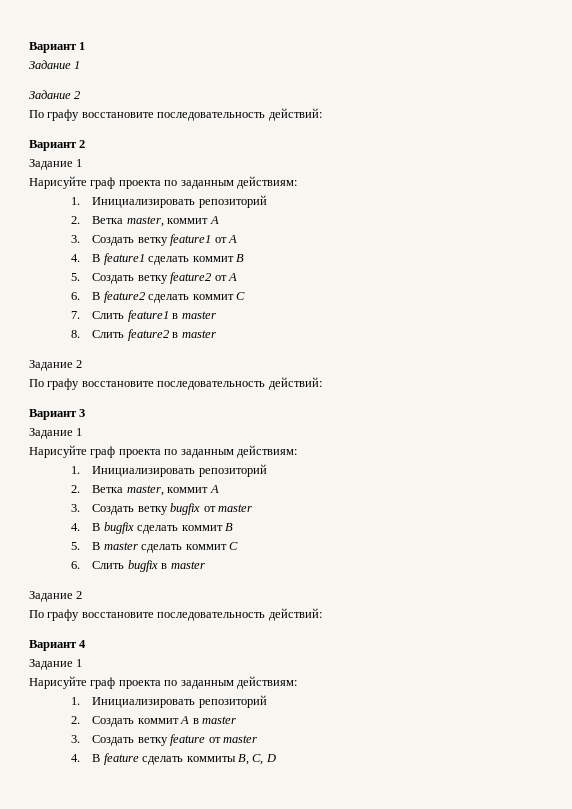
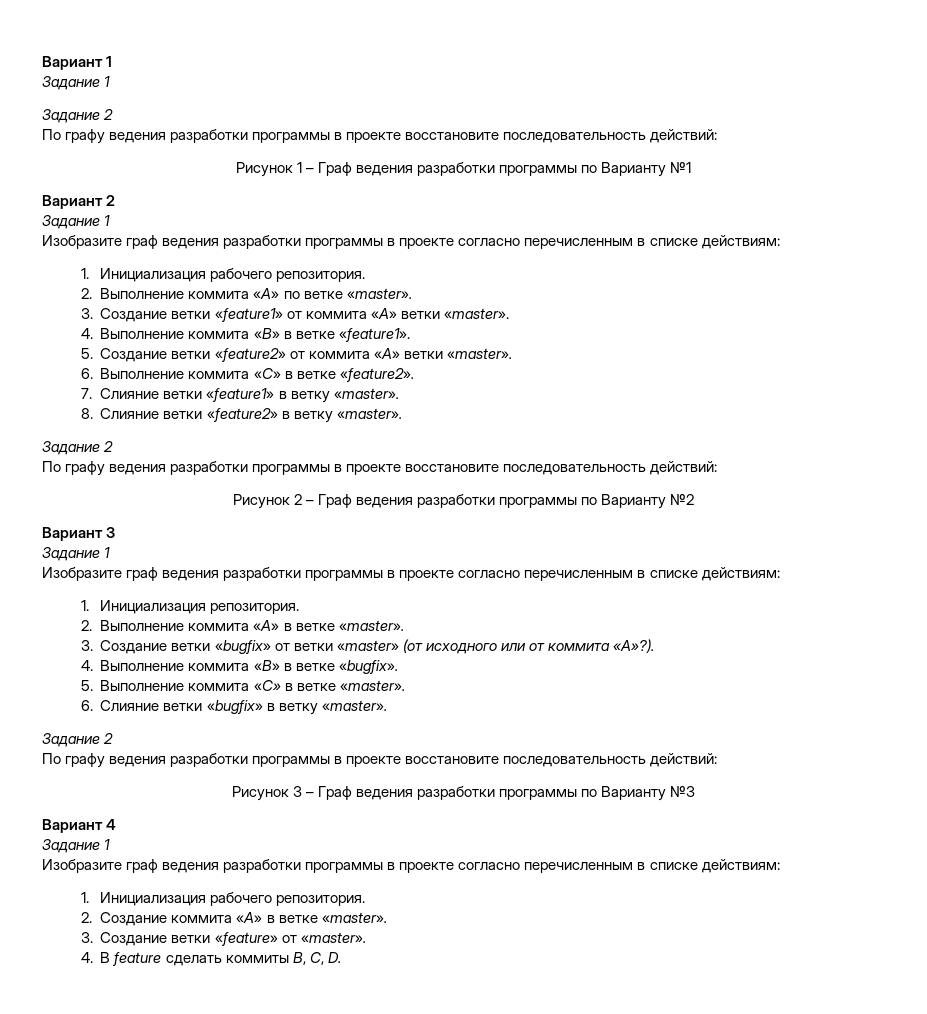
[81,108,322,121] [29,140,86,151] [29,159,83,170] [29,176,297,189] [71,195,267,208] [71,216,219,227] [71,234,237,246] [71,253,244,265] [71,272,237,284] [71,291,245,303] [71,310,216,322] [71,329,216,341] [29,360,83,371] [29,377,322,390] [29,409,86,420] [29,428,83,439] [29,445,297,458] [71,464,267,477] [71,485,219,496] [71,503,252,515] [71,522,233,534] [71,542,238,553] [71,560,205,572] [29,591,83,602] [29,608,322,621] [29,640,87,651] [29,659,83,670] [29,676,297,689] [71,695,267,708] [71,716,236,727] [71,734,257,746] восстановите последовательность действий: // Вариант 2 // Задание 1 // Нарисуйте граф проекта по заданным действиям: // 1. Инициализировать репозиторий // 2. Ветка master, коммит A // 3. Создать ветку feature1 от A // 4. В feature1 сделать коммит B // 5. Создать ветку feature2 от A // 6. В feature2 сделать коммит C // 7. Слить feature1 в master // 8. Слить feature2 в master // Задание 2 // По графу восстановите последовательность действий: // Вариант 3 // Задание 1 // Нарисуйте граф проекта по заданным действиям: // 1. Инициализировать репозиторий // 2. Ветка master, коммит A // 3. Создать ветку bugfix от master // 4. В bugfix сделать коммит B // 5. В master сделать коммит C // 6. Слить bugfix в master // Задание 2 // По графу восстановите последовательность действий: // Вариант 4 // Задание 1 // Нарисуйте граф проекта по заданным действиям: // 1. Инициализировать репозиторий // 2. Создать коммит A в master // 3. Создать ветку feature от master -> [109,129,718,143] [235,162,692,177] [42,195,116,209] [42,215,111,229] [42,235,780,249] [80,268,366,282] [80,288,412,299] [80,308,509,322] [80,328,410,342] [80,348,512,362] [80,368,414,382] [80,388,399,403] [80,408,402,423] [42,441,114,455] [42,461,718,476] [232,494,695,509] [42,527,116,541] [42,547,111,561] [42,567,780,581] [80,600,300,614] [80,620,404,631] [80,639,654,654] [80,660,398,674] [80,680,405,691] [80,700,387,715] [42,733,114,747] [42,753,718,768] [231,786,696,801] [42,819,117,833] [42,839,111,853] [42,859,780,873] [80,892,366,906] [80,912,387,926] [80,932,366,946] ведения разработки программы в проекте восстановите последовательность действий: // Рисунок 1 – Граф ведения разработки программы по Варианту №1 // Вариант 2 // Задание 1 // Изобразите граф ведения разработки программы в проекте согласно перечисленным в списке действиям: // 1. Инициализация рабочего репозитория. // 2. Выполнение коммита «A» по ветке «master». // 3. Создание ветки «feature1» от коммита «A» ветки «master». // 4. Выполнение коммита «B» в ветке «feature1». // 5. Создание ветки «feature2» от коммита «A» ветки «master». // 6. Выполнение коммита «C» в ветке «feature2». // 7. Слияние ветки «feature1» в ветку «master». // 8. Слияние ветки «feature2» в ветку «master». // Задание 2 // По графу ведения разработки программы в проекте восстановите последовательность действий: // Рисунок 2 – Граф ведения разработки программы по Варианту №2 // Вариант 3 // Задание 1 // Изобразите граф ведения разработки программы в проекте согласно перечисленным в списке действиям: // 1. Инициализация репозитория. // 2. Выполнение коммита «A» в ветке «master». // 3. Создание ветки «bugfix» от ветки «master» (от исходного или от коммита «A»?). // 4. Выполнение коммита «B» в ветке «bugfix». // 5. Выполнение коммита «C» в ветке «master». // 6. Слияние ветки «bugfix» в ветку «master». // Задание 2 // По графу ведения разработки программы в проекте восстановите последовательность действий: // Рисунок 3 – Граф ведения разработки программы по Варианту №3 // Вариант 4 // Задание 1 // Изобразите граф ведения разработки программы в проекте согласно перечисленным в списке действиям: // 1. Инициализация рабочего репозитория. // 2. Создание коммита «A» в ветке «master». // 3. Создание ветки «feature» от «master».
[265,754,276,762] D -> [327,952,341,963] D.

